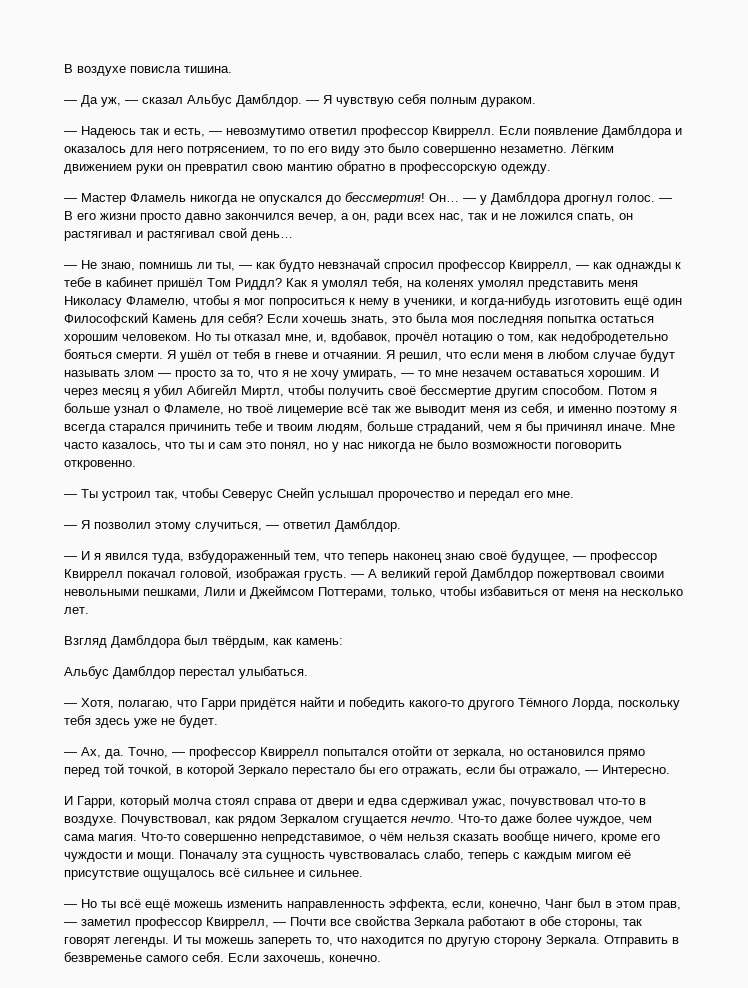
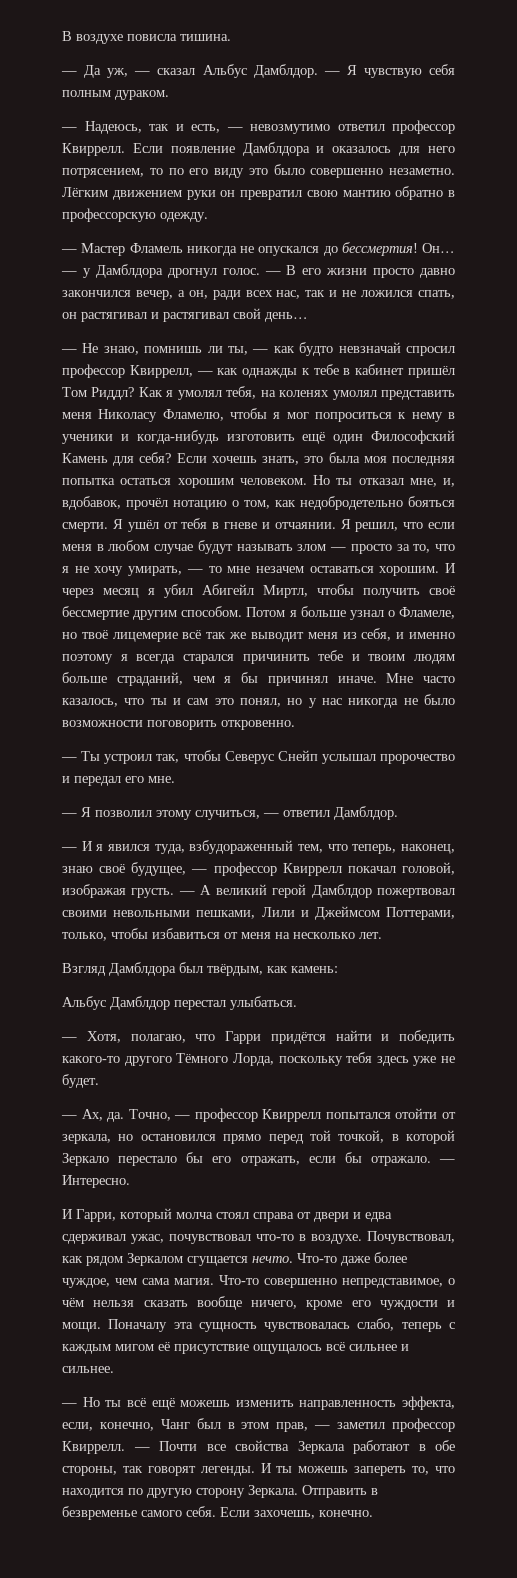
[81,126,136,138] Надеюсь -> [84,121,142,134] Надеюсь,
[404,298,456,308] ученики, -> [62,434,113,444] ученики
[317,424,363,434] людям, -> [414,654,455,664] людям
[348,553,442,563] теперь наконец -> [352,844,456,854] теперь, наконец,
[519,767,581,777] отражало, -> [370,1156,431,1166] отражало.
[206,917,269,929] Квиррелл, -> [62,1441,125,1454] Квиррелл.

